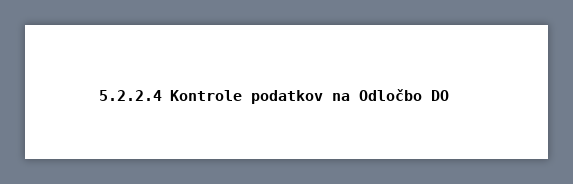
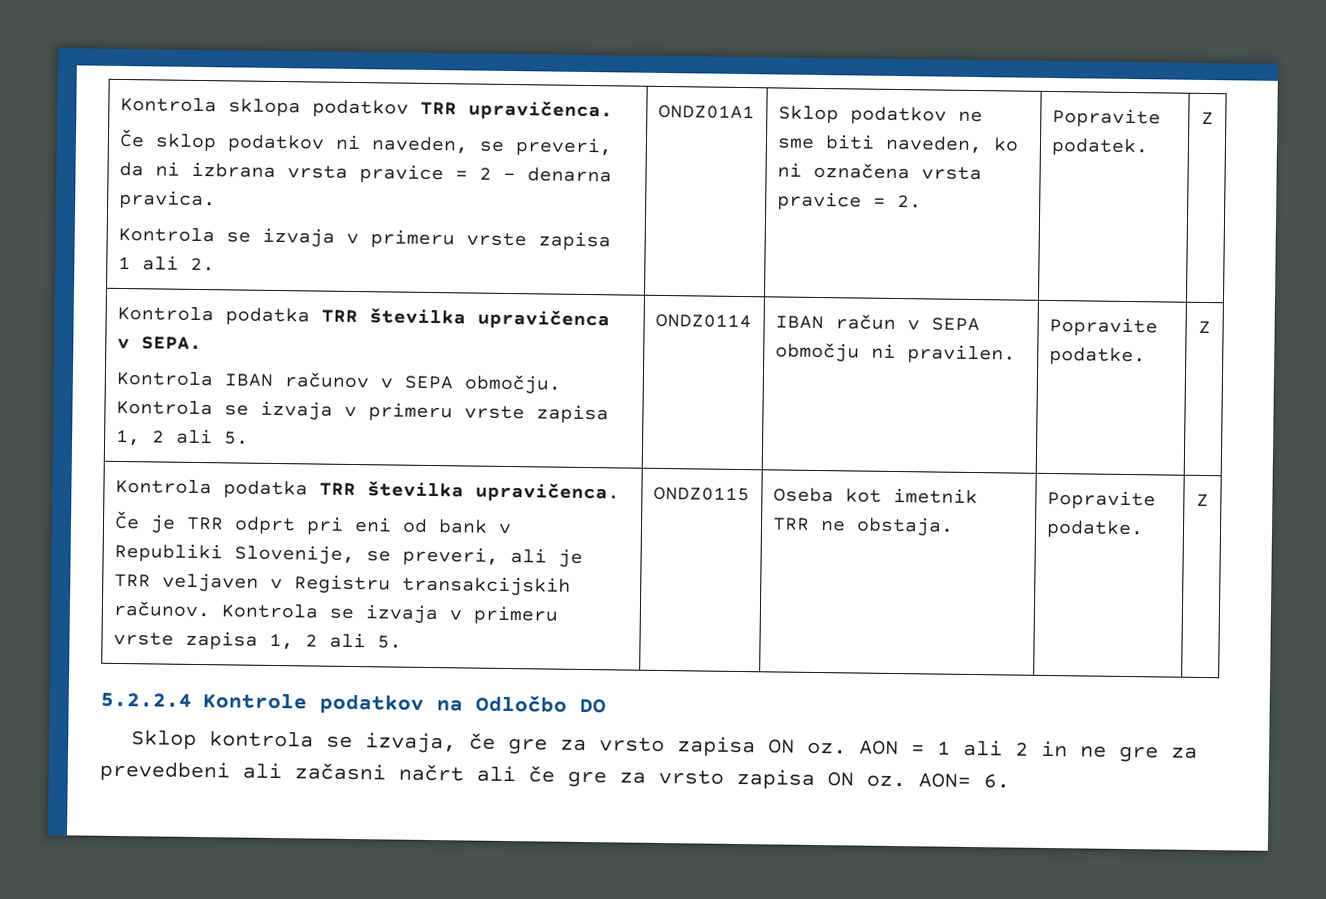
(99, 95) none -> [119,96,613,121] [118,128,613,157] [118,161,612,184] [118,189,216,210] [117,226,611,251] [117,255,215,272] [657,104,755,120] [777,105,983,125] [776,134,1019,154] [776,162,982,181] [776,191,922,211] [1051,107,1161,128] [1050,137,1149,157] [1201,111,1214,125] [116,305,610,330] [116,336,202,351] [115,370,561,395] [115,399,609,424] [115,428,249,446] [654,313,752,329] [774,314,980,332] [774,342,1016,364] [1048,316,1158,337] [1048,346,1146,366] [1198,320,1211,334] [114,478,620,503] [113,510,512,535] [113,542,583,568] [113,572,571,597] [112,600,558,625] [112,630,402,650] [652,486,750,502] [772,487,978,505] [771,516,954,537] [1046,489,1156,510] [1045,519,1144,539] [1196,493,1209,507] Kontrola sklopa podatkov TRR upravičenca. // Če sklop podatkov ni naveden, se preveri, da ni izbrana vrsta pravice = 2 – denarna pravica. // Kontrola se izvaja v primeru vrste zapisa 1 ali 2. | ONDZ01A1 | Sklop podatkov ne sme biti naveden, ko ni označena vrsta pravice = 2. | Popravite podatek. | Z // Kontrola podatka TRR številka upravičenca v SEPA. // Kontrola IBAN računov v SEPA območju. Kontrola se izvaja v primeru vrste zapisa 1, 2 ali 5. | ONDZ0114 | IBAN račun v SEPA območju ni pravilen. | Popravite podatke. | Z // Kontrola podatka TRR številka upravičenca. // Če je TRR odprt pri eni od bank v Republiki Slovenije, se preveri, ali je TRR veljaven v Registru transakcijskih računov. Kontrola se izvaja v primeru vrste zapisa 1, 2 ali 5. | ONDZ0115 | Oseba kot imetnik TRR ne obstaja. | Popravite podatke. | Z //
(449, 95) none -> [131,729,1199,763] [99,760,1010,790] // Sklop kontrola se izvaja, če gre za vrsto zapisa ON oz. AON = 1 ali 2 in ne gre za prevedbeni ali začasni načrt ali če gre za vrsto zapisa ON oz. AON= 6.

